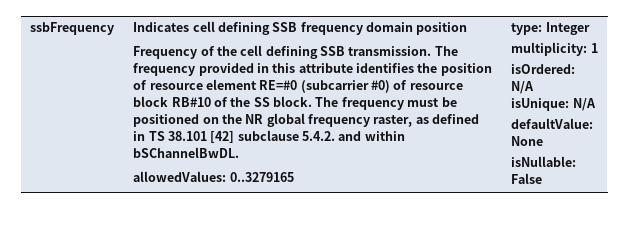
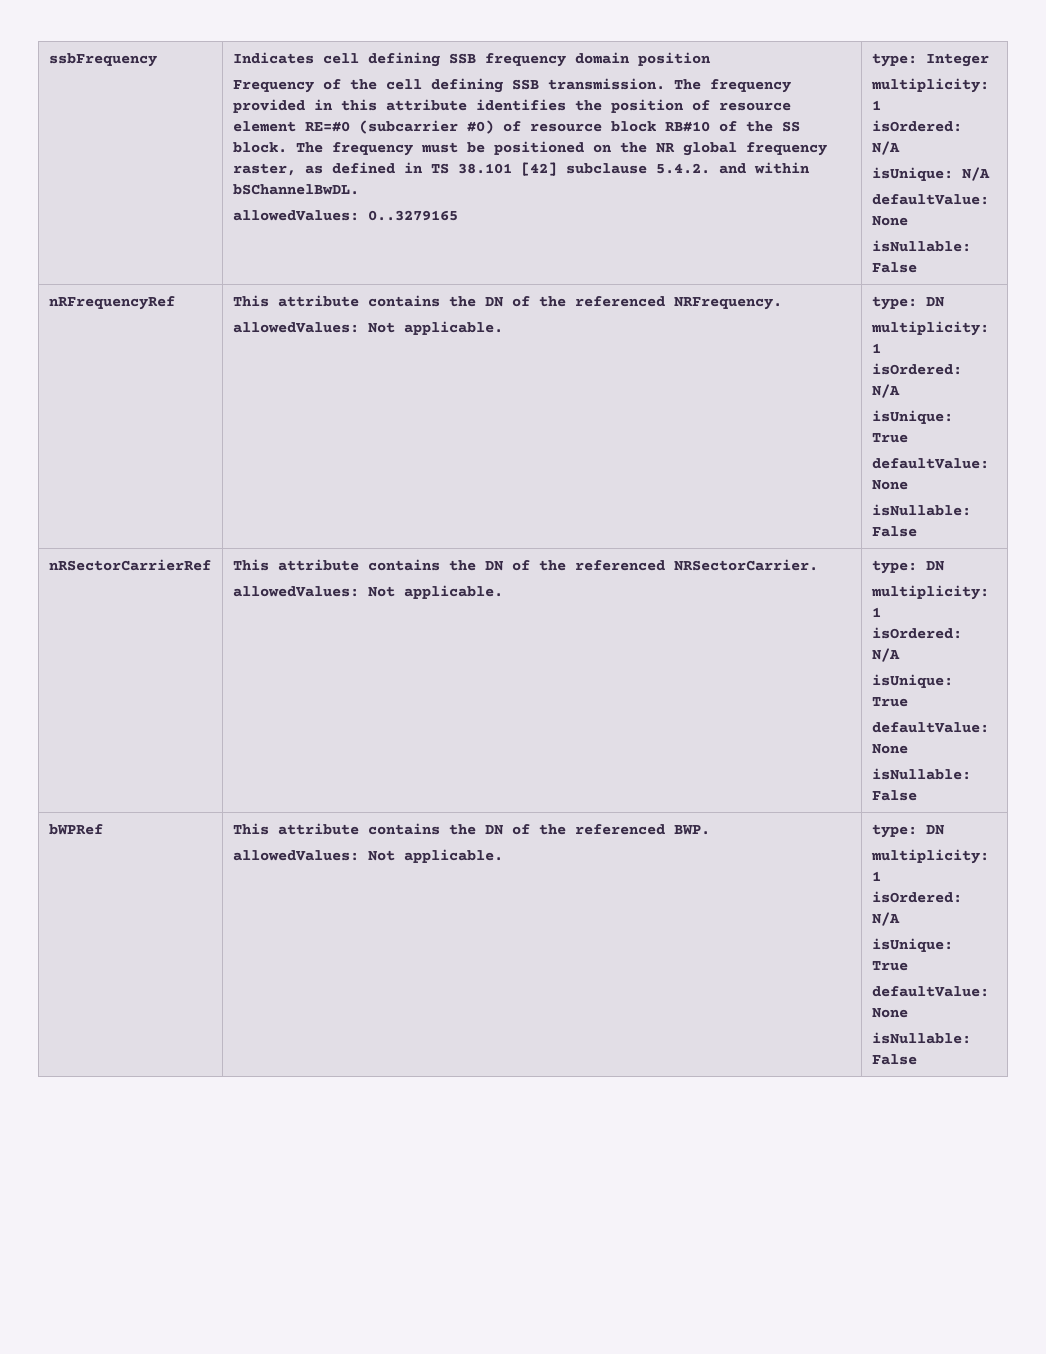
(543, 178) none -> [48,296,175,310] [232,295,782,310] [232,321,503,335] [871,296,945,310] [870,321,989,336] [871,343,881,353] [871,363,962,375] [871,384,900,398] [871,410,953,424] [871,433,908,443] [871,458,989,469] [871,480,908,490] [871,504,971,516] [871,526,917,537] [48,559,211,571] [232,559,818,571] [232,585,503,599] [871,560,945,574] [870,585,989,600] [871,607,881,617] [871,627,962,639] [871,648,900,662] [871,674,953,688] [871,697,908,707] [871,722,989,733] [871,744,908,754] [871,768,971,780] [871,790,917,801] [48,824,103,835] [232,823,710,835] [232,849,503,863] [871,824,945,838] [870,849,989,864] [871,871,881,881] [871,891,962,903] [871,912,900,926] [871,938,953,952] [871,961,908,971] [871,986,989,997] [871,1008,908,1018] [871,1032,971,1044] [871,1054,917,1065] // nRFrequencyRef | This attribute contains the DN of the referenced NRFrequency. // allowedValues: Not applicable. | type: DN // multiplicity: 1 // isOrdered: N/A // isUnique: True // defaultValue: None // isNullable: False // nRSectorCarrierRef | This attribute contains the DN of the referenced NRSectorCarrier. // allowedValues: Not applicable. | type: DN // multiplicity: 1 // isOrdered: N/A // isUnique: True // defaultValue: None // isNullable: False // bWPRef | This attribute contains the DN of the referenced BWP. // allowedValues: Not applicable. | type: DN // multiplicity: 1 // isOrdered: N/A // isUnique: True // defaultValue: None // isNullable: False

